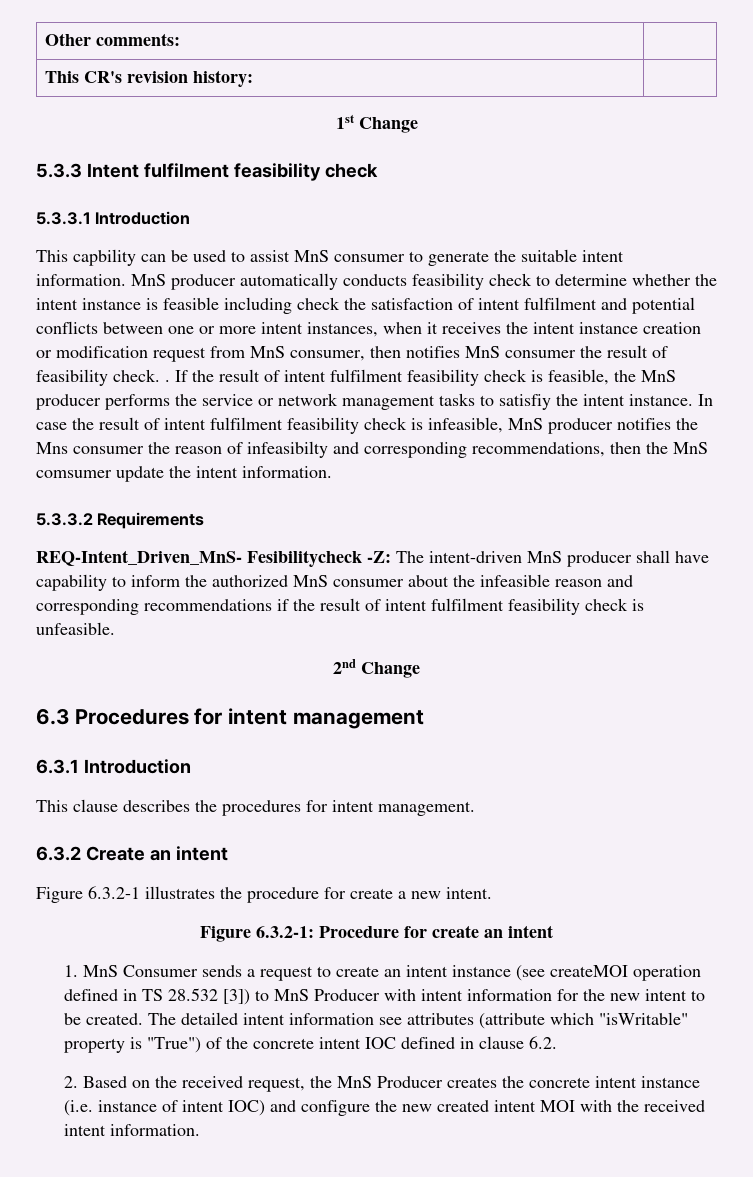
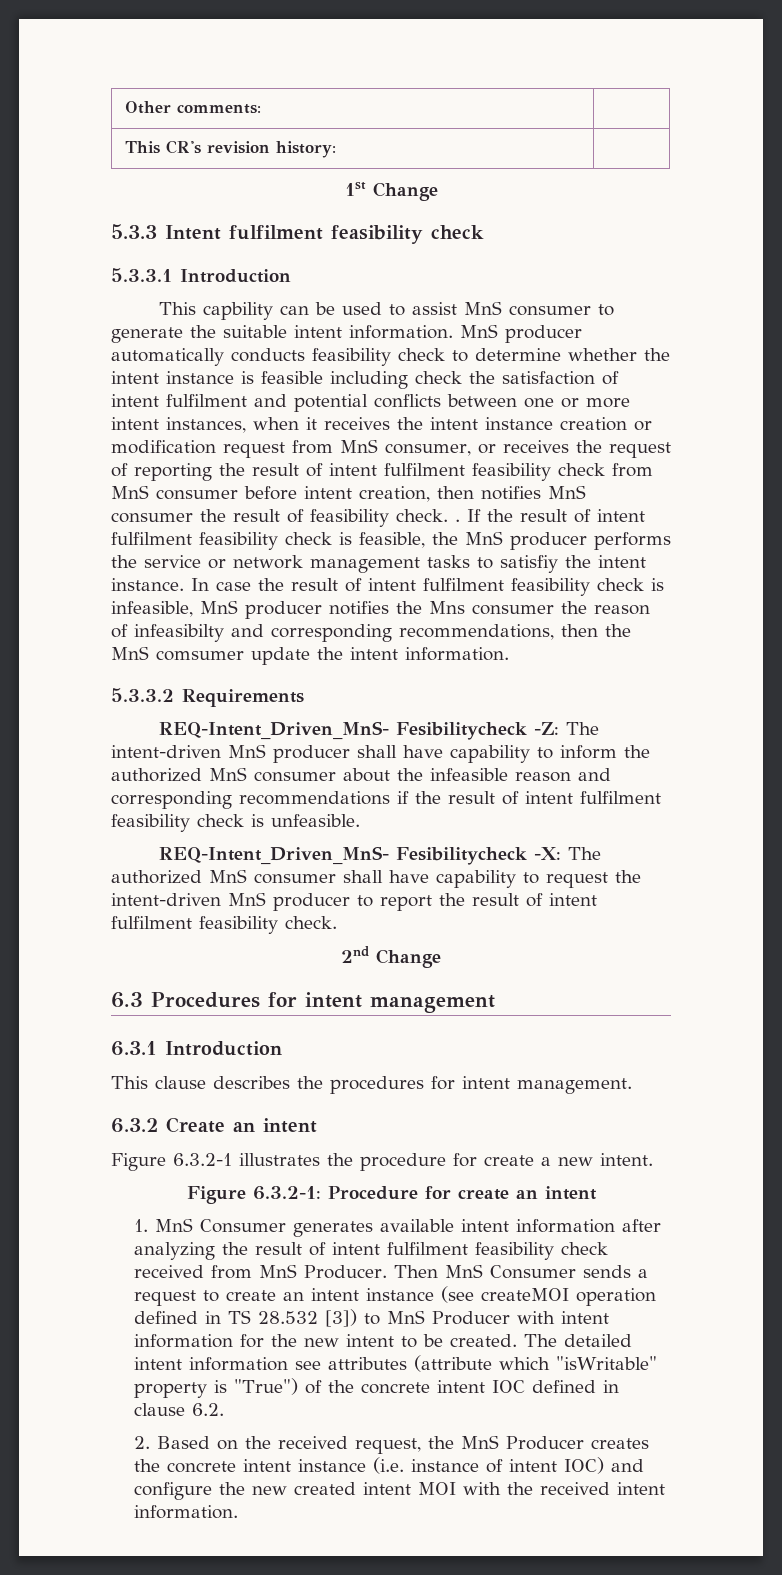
(365, 355) none -> [477,440,671,458] [111,463,653,481] [111,485,430,502] or receives the request of reporting the result of intent fulfilment feasibility check from MnS consumer before intent creation,
(115, 628) none -> [158,846,601,865] [111,869,641,888] [111,892,597,911] [111,916,337,934] // REQ-Intent_Driven_MnS- Fesibilitycheck -X: The authorized MnS consumer shall have capability to request the intent-driven MnS producer to report the result of intent fulfilment feasibility check.
(199, 971) none -> [293,1219,662,1237] [134,1242,609,1260] [134,1264,577,1279] generates available intent information after analyzing the result of intent fulfilment feasibility check received from MnS Producer. Then MnS Consumer

